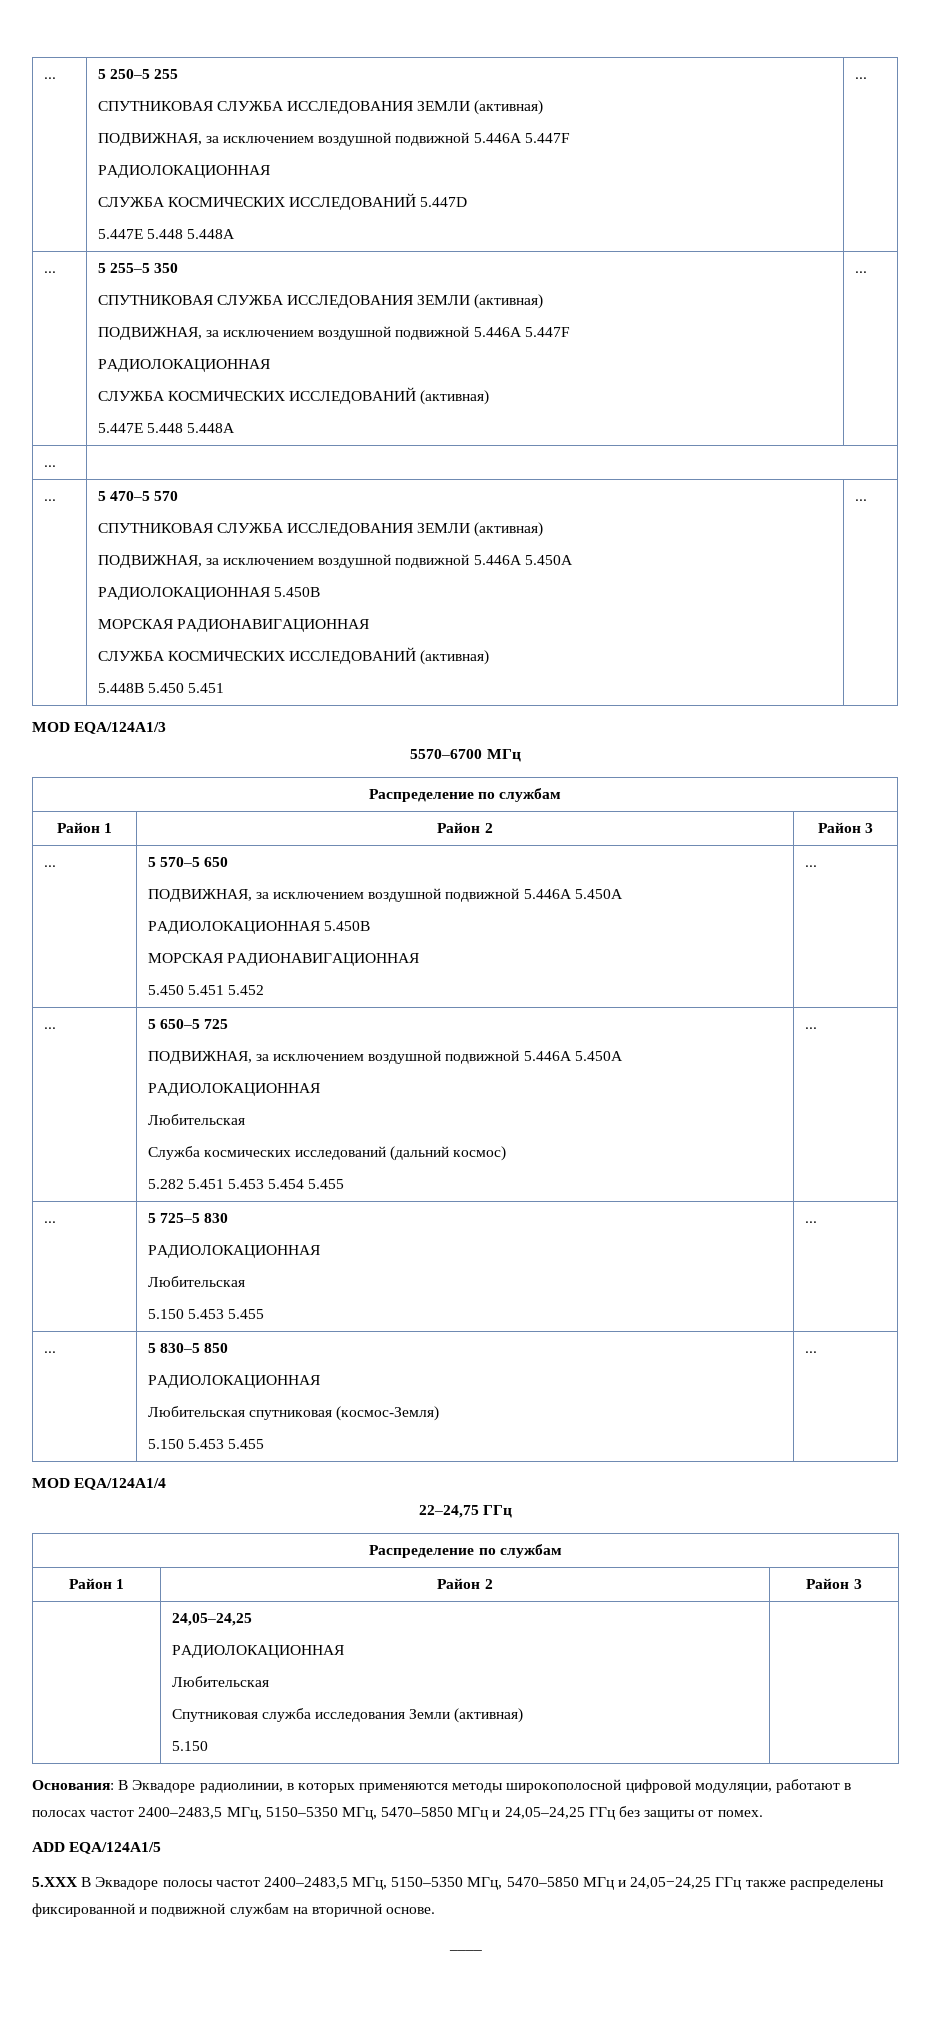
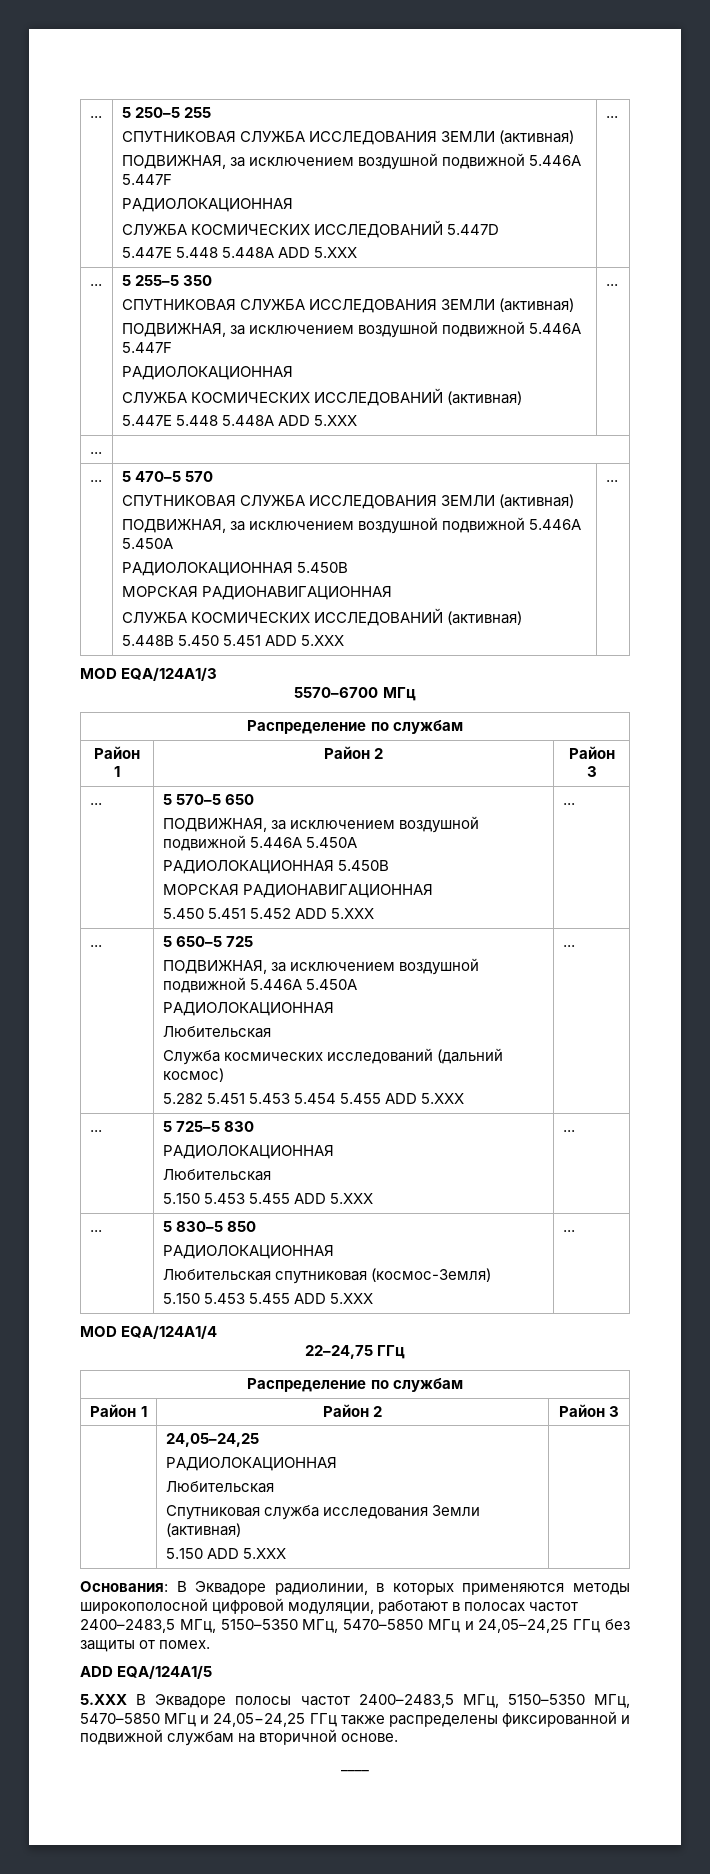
(236, 234) none -> [277,247,357,258] ADD 5.XXX
(236, 428) none -> [277,415,357,426] ADD 5.XXX
(225, 688) none -> [264,635,344,646] ADD 5.XXX
(265, 990) none -> [294,908,374,919] ADD 5.XXX
(345, 1184) none -> [385,1093,465,1104] ADD 5.XXX
(265, 1314) none -> [293,1193,373,1204] ADD 5.XXX
(265, 1444) none -> [293,1293,373,1304] ADD 5.XXX
(208, 1746) none -> [206,1548,286,1559] ADD 5.XXX

